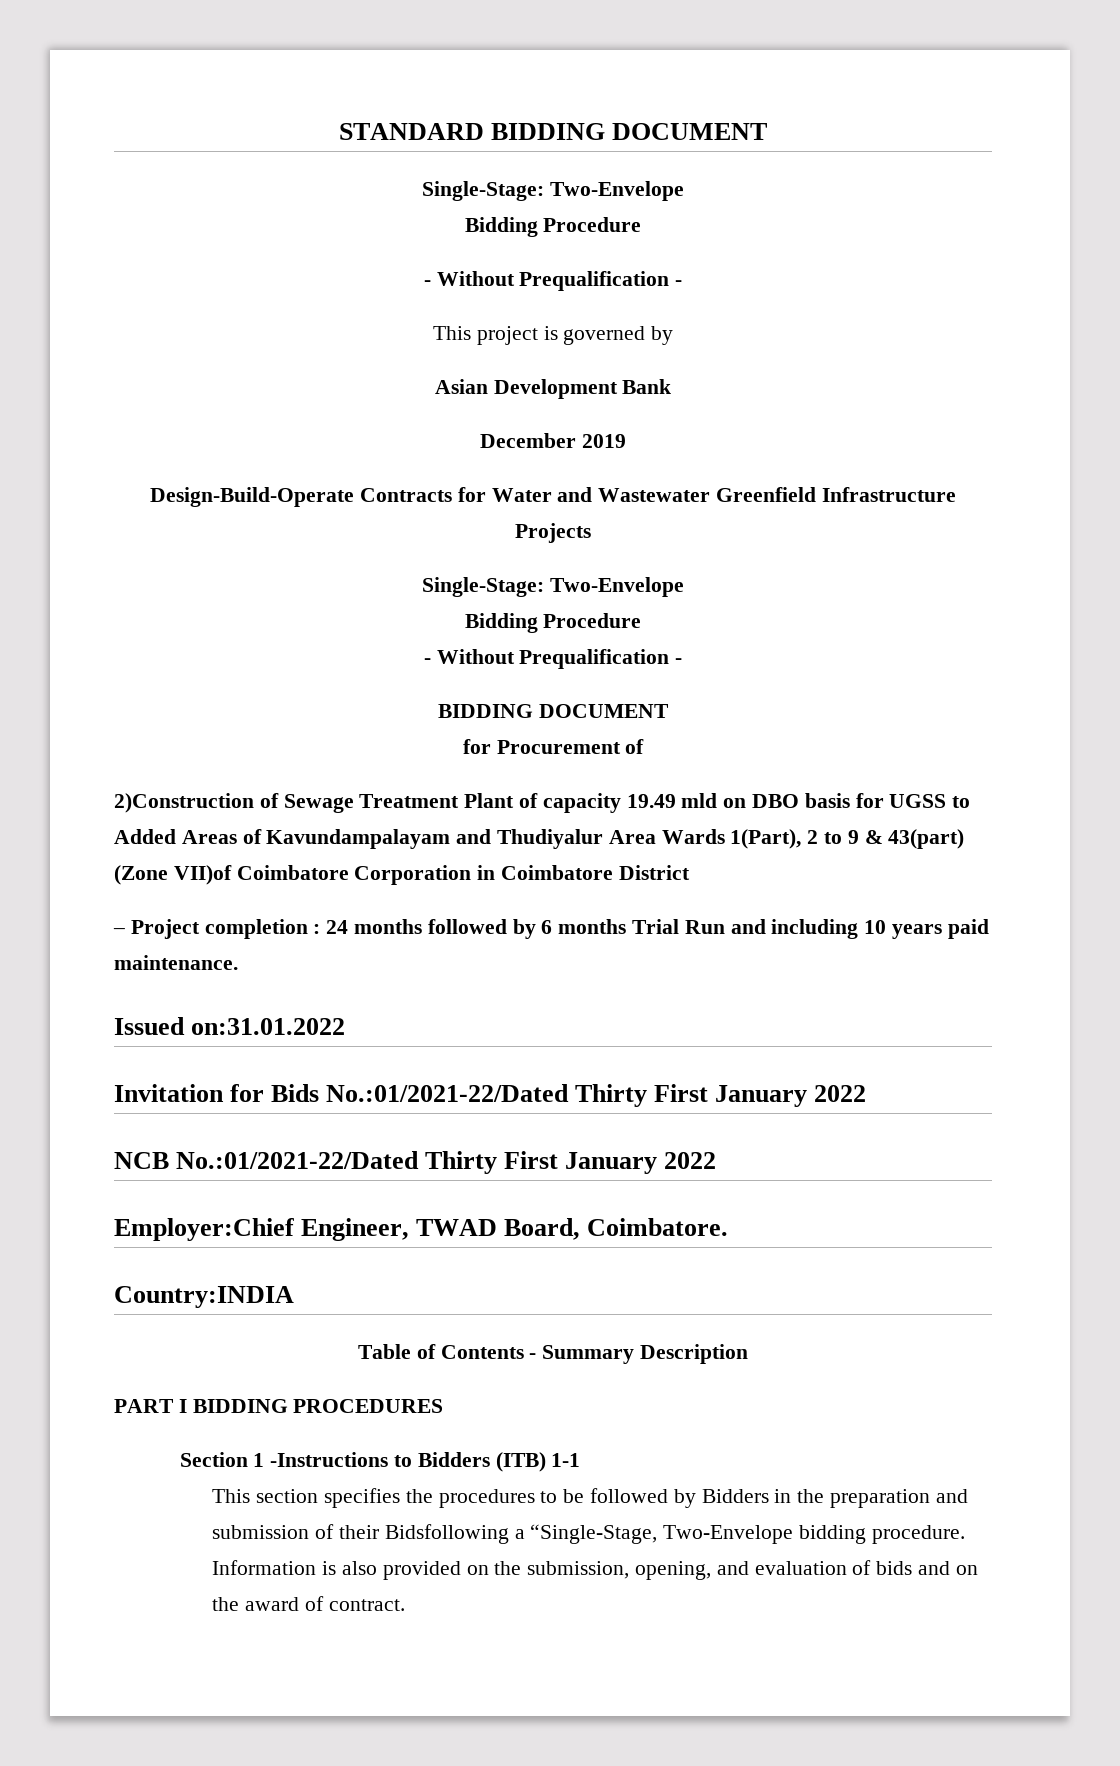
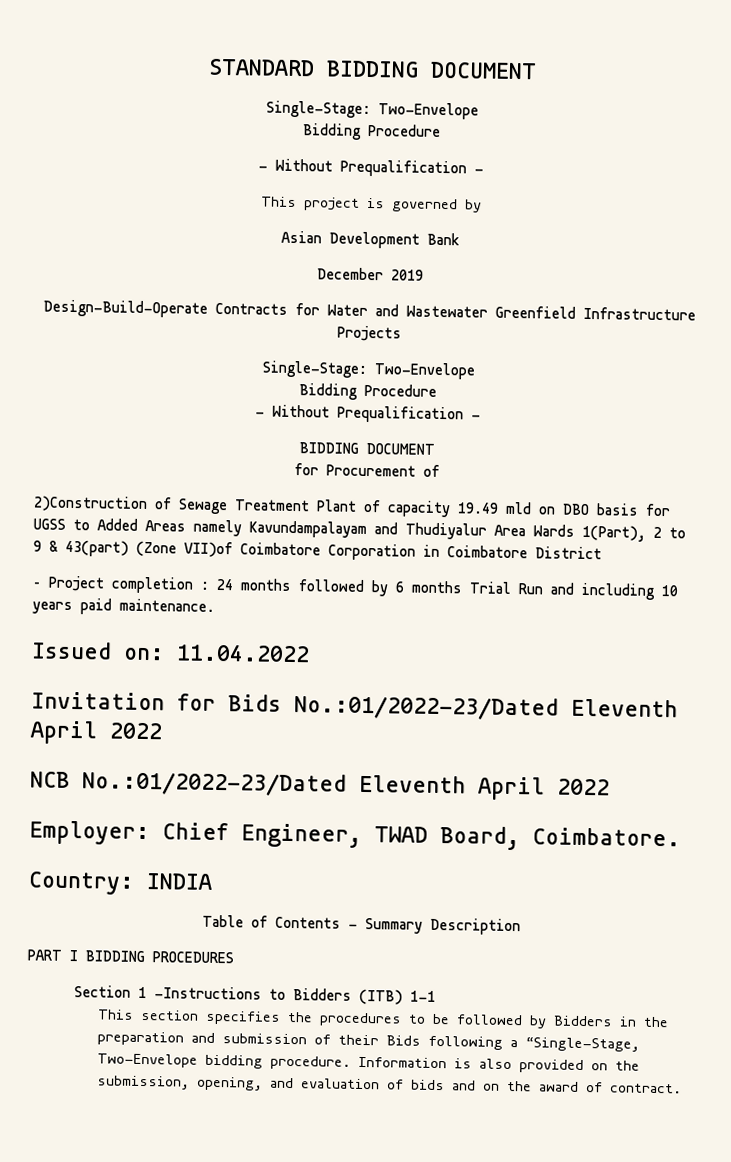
[242,829,262,844] of -> [193,519,242,537] namely
[191,1018,346,1035] on:31.01.2022 -> [123,644,310,663] on: 11.04.2022
[326,1084,867,1107] [114,1151,717,1174] [114,1218,294,1241] No.:01/2021-22/Dated Thirty First January 2022 // NCB No.:01/2021-22/Dated Thirty First January 2022 // Employer:Chief -> [294,695,678,721] [30,720,163,745] [30,771,610,801] [29,820,229,846] No.:01/2022-23/Dated Eleventh April 2022 // NCB No.:01/2022-23/Dated Eleventh April 2022 // Employer: Chief
[114,1286,294,1308] Country:INDIA -> [28,871,212,895] Country: INDIA
[384,1524,509,1544] Bidsfollowing -> [385,1035,503,1050] Bids following

